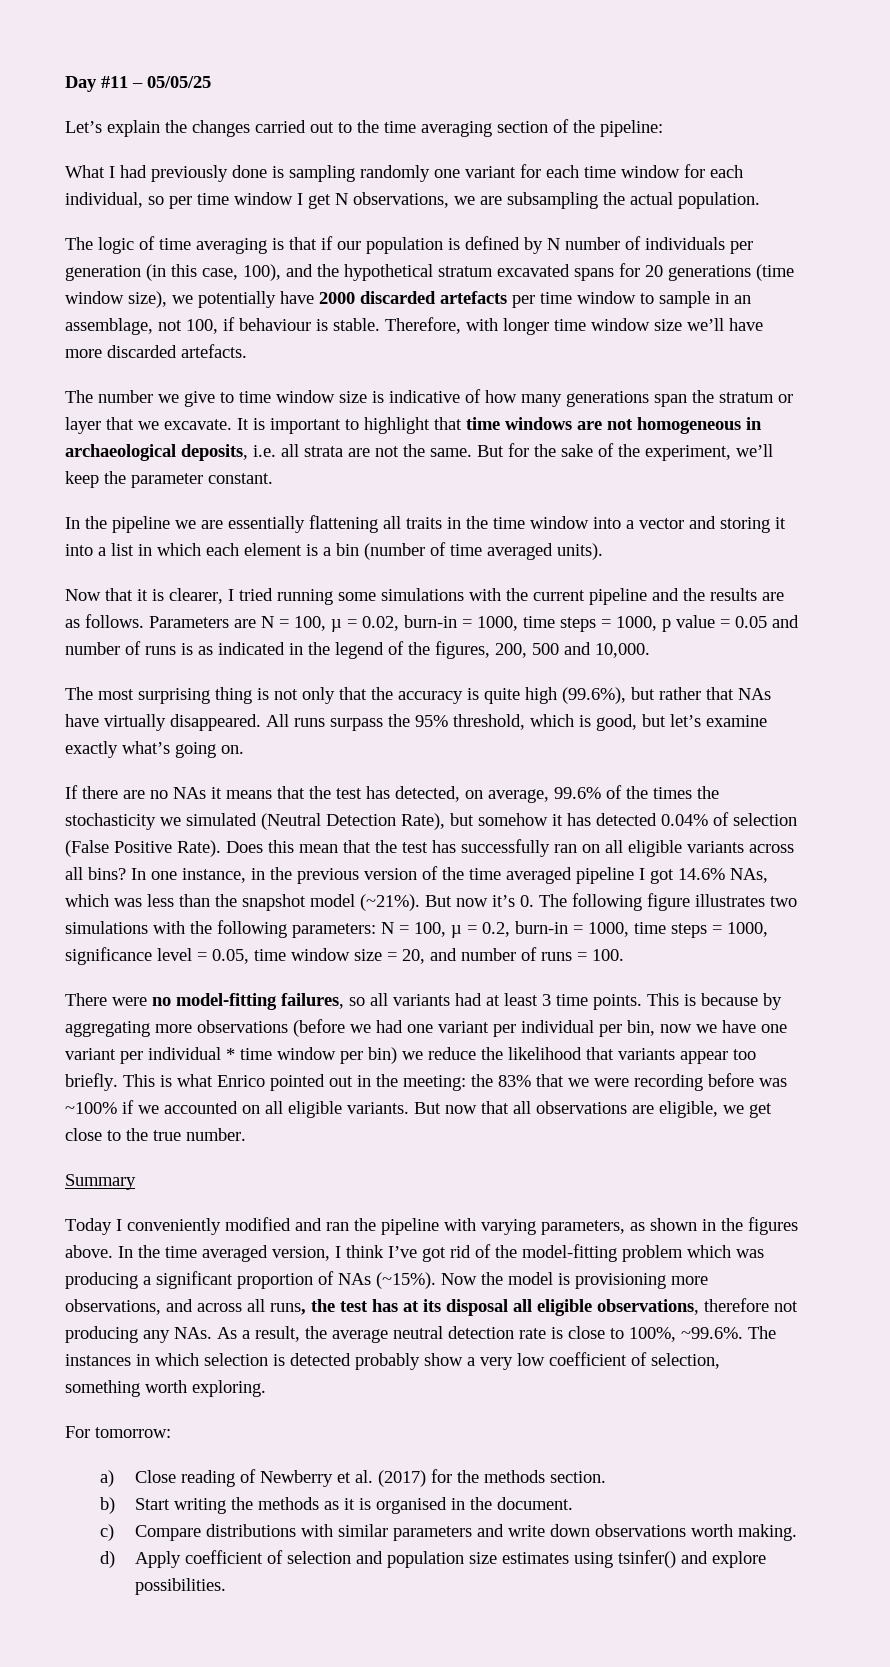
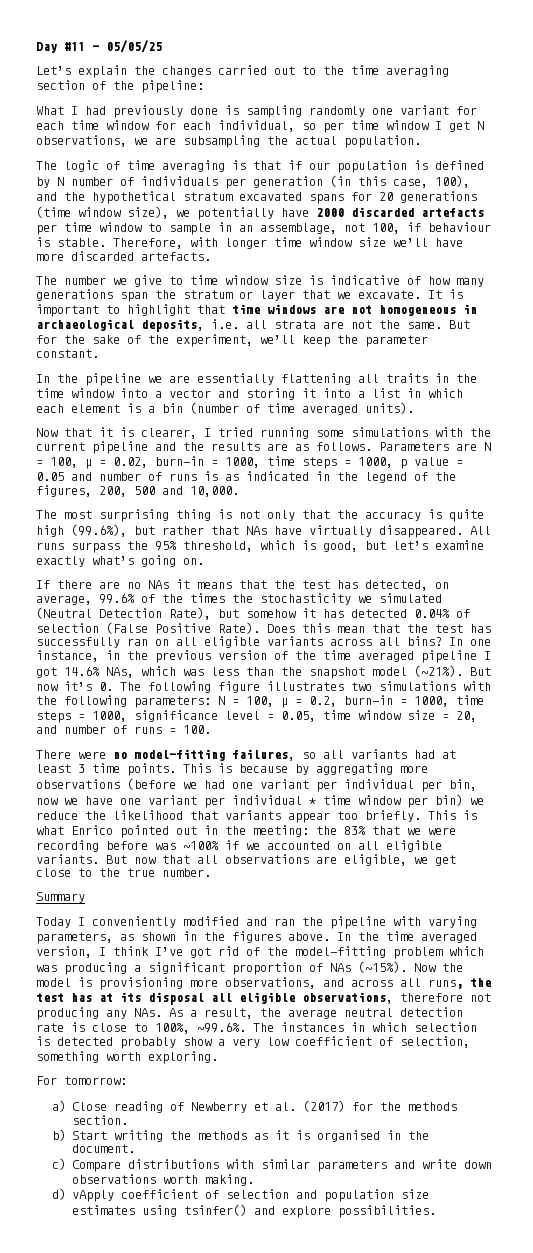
[134,1551,181,1568] Apply -> [71,1190,114,1202] vApply

